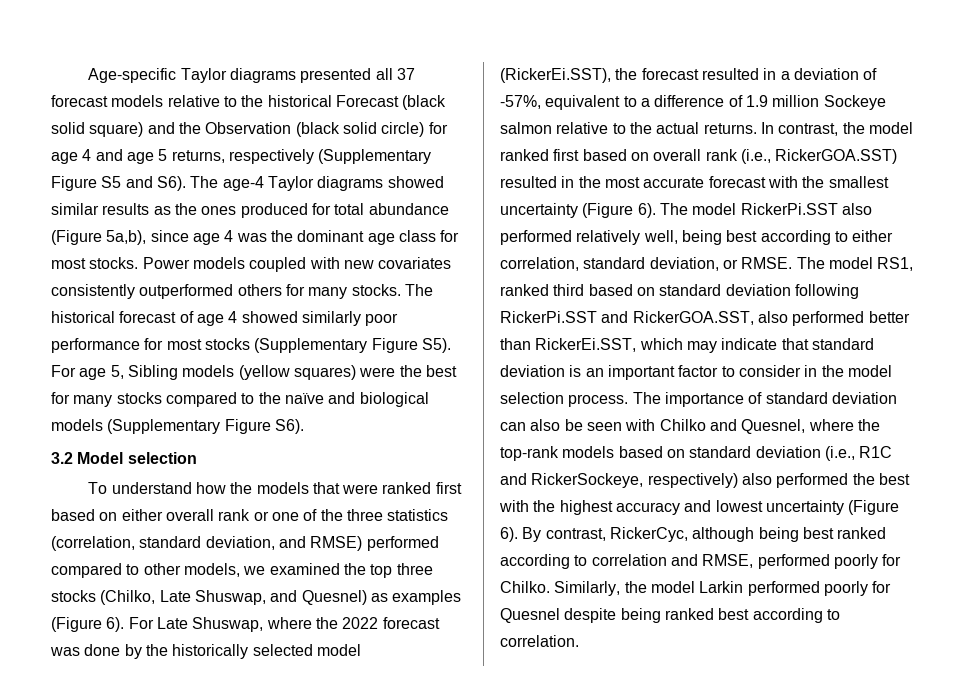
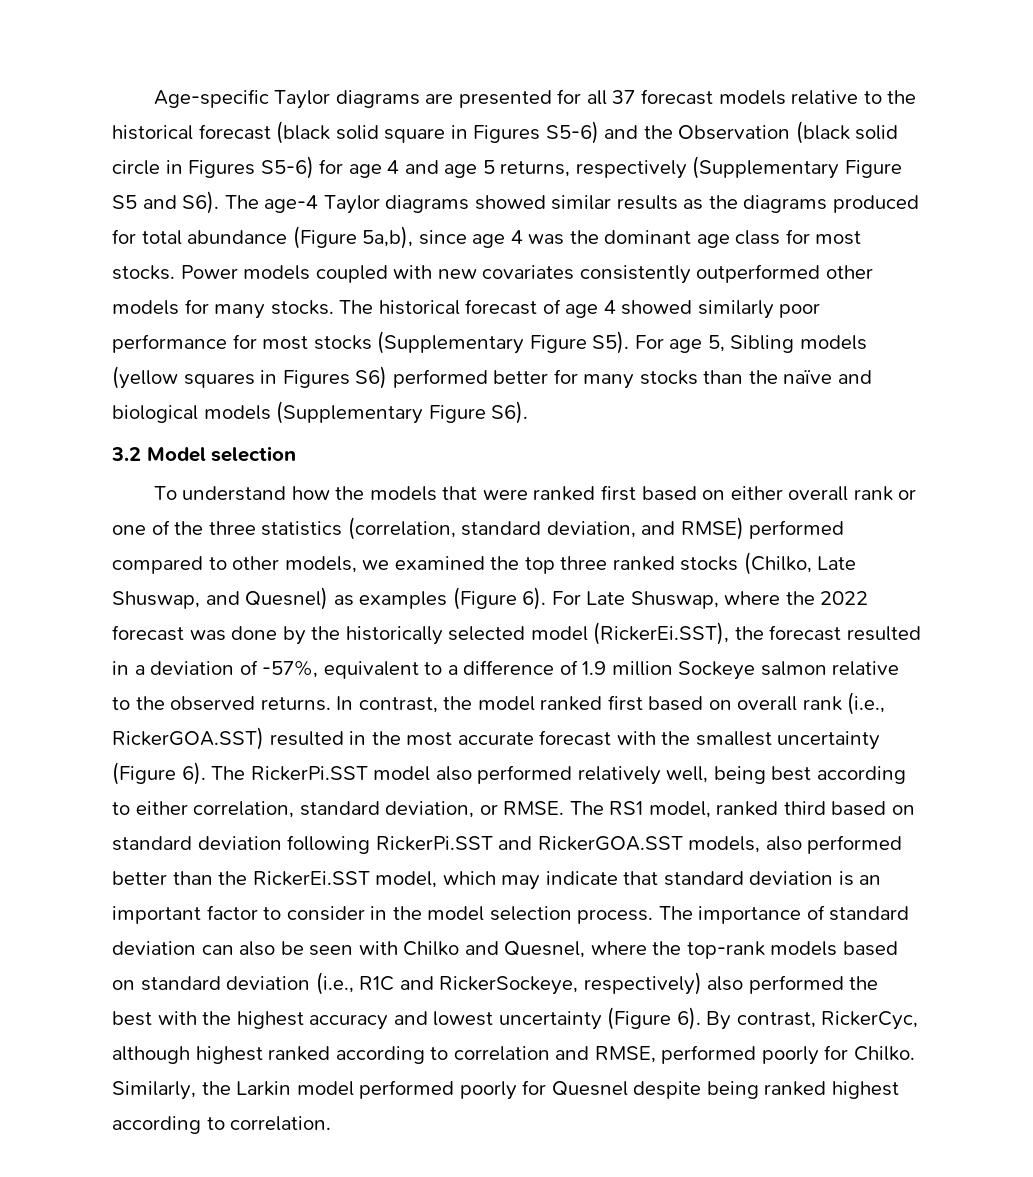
[300,68,372,83] presented -> [425,89,582,108] are presented for
[335,95,447,110] [51,122,144,137] Forecast (black solid square) -> [198,121,599,144] forecast (black solid square in Figures S5-6)
[381,122,425,137] circle) -> [112,156,314,179] circle in Figures S5-6)
[201,206,237,215] ones -> [743,195,828,213] diagrams
[237,284,282,296] others -> [825,265,873,279] [112,300,179,315] other models
[293,365,457,380] squares) were the best -> [183,366,549,389] squares in Figures S6) performed better
[165,392,255,407] compared to -> [703,370,744,384] than
(433, 569) none -> [612,556,675,571] ranked
[656,122,700,134] actual -> [170,696,256,711] observed
[692,203,838,215] model RickerPi.SST -> [250,766,431,781] RickerPi.SST model
[828,257,914,271] model RS1, -> [609,801,711,818] RS1 model,
[632,311,754,325] RickerGOA.SST, -> [537,836,761,853] RickerGOA.SST models,
[535,338,637,352] RickerEi.SST, -> [218,871,438,888] the RickerEi.SST model,
[758,527,834,542] being best -> [195,1046,263,1064] highest
[650,581,744,593] model Larkin -> [236,1081,354,1096] Larkin model
[718,608,750,620] best -> [831,1081,899,1099] highest

